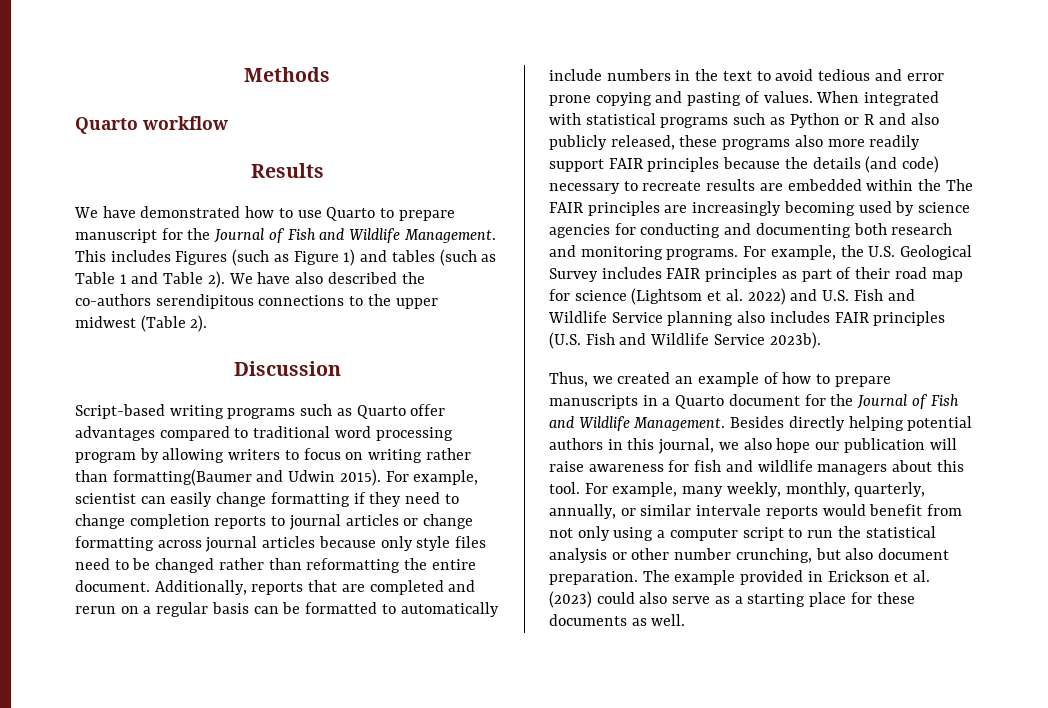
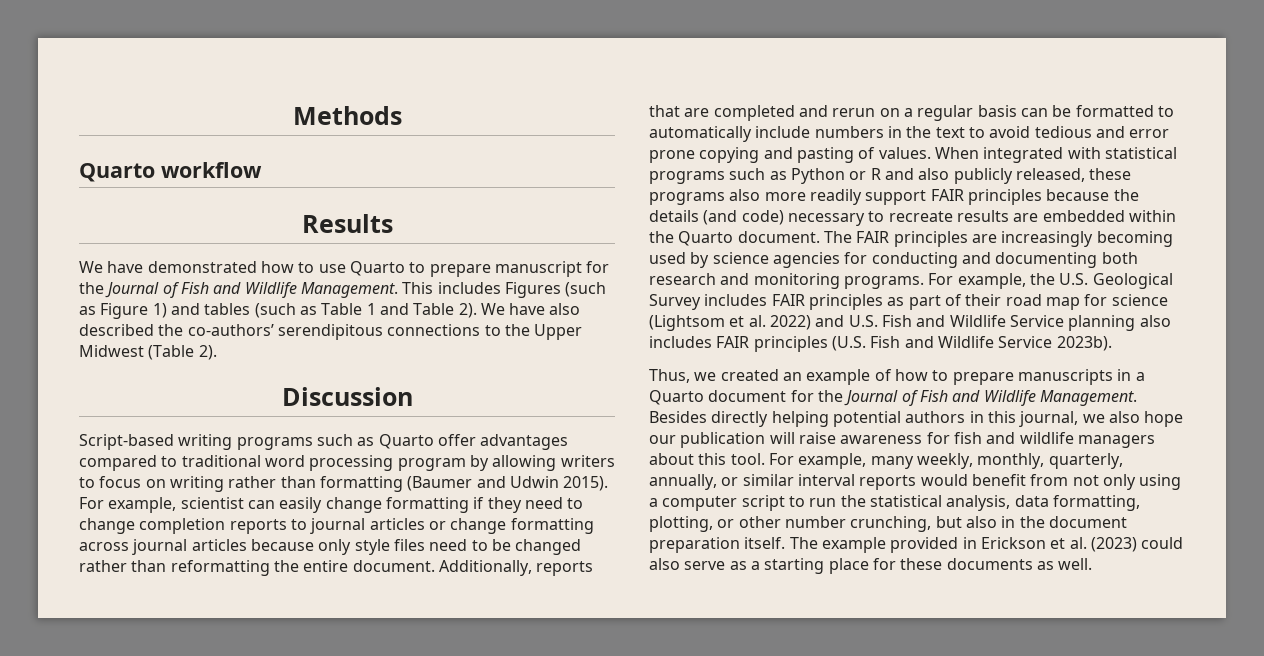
[75,294,151,306] co-authors -> [187,324,274,336] co-authors’
[395,298,438,309] [75,316,136,328] upper midwest -> [534,324,583,340] [79,345,144,357] Upper Midwest
[112,469,252,486] formatting(Baumer -> [319,476,473,492] formatting (Baumer
(942, 185) none -> [678,231,820,246] Quarto document.
[696,504,762,516] intervale -> [797,474,855,486] interval
[549,548,607,563] analysis -> [946,495,1140,511] [649,516,713,532] analysis, data formatting, plotting,
[878,548,950,560] [549,571,638,585] document preparation. -> [1001,516,1127,528] [649,537,786,553] in the document preparation itself.

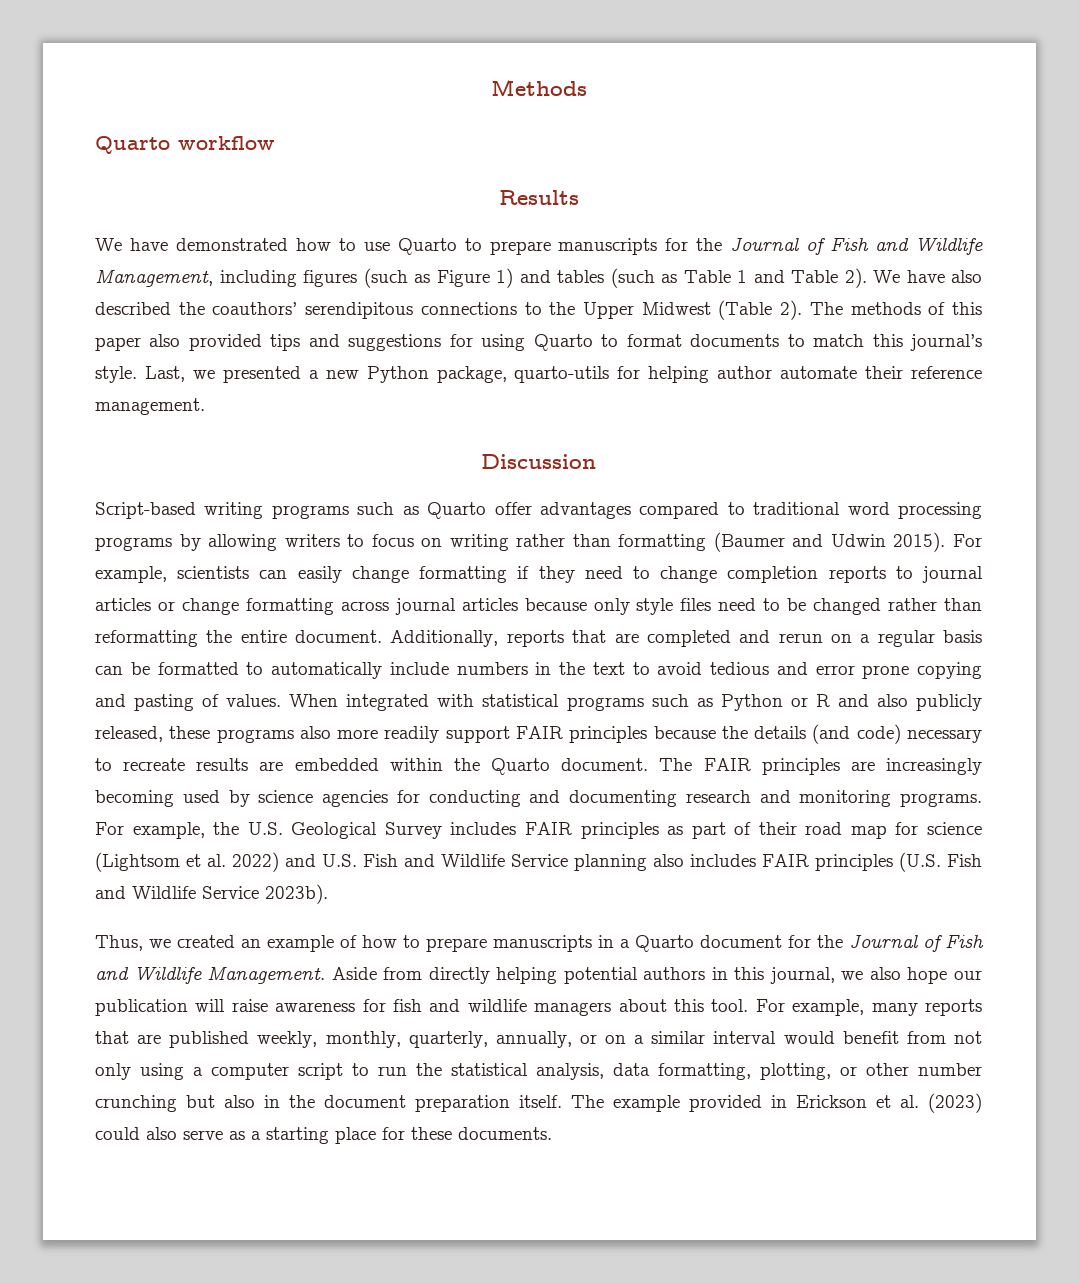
[494,261,610,277] [79,282,561,298] manuscript for the Journal of Fish and Wildlife Management. This includes Figures -> [558,237,983,255] [95,269,357,287] manuscripts for the Journal of Fish and Wildlife Management, including figures
[187,324,274,336] co-authors’ -> [212,302,298,315] coauthors’
(217, 352) none -> [809,302,982,315] [95,334,983,351] [95,366,983,383] [95,398,205,415] The methods of this paper also provided tips and suggestions for using Quarto to format documents to match this journal’s style. Last, we presented a new Python package, quarto-utils for helping author automate their reference management.
[397,458,466,471] program -> [95,537,172,551] programs
[180,497,244,509] scientist -> [177,566,250,579] scientists
[1101,252,1138,264] both -> (677, 798) none
[649,411,707,423] Besides -> [331,967,423,980] Aside from
(914, 462) none -> [924,999,982,1016] [95,1031,250,1048] reports that are published
(739, 481) none -> [605,1035,645,1044] on a
[859,475,917,490] reports -> (777, 1037) none
[850,516,932,532] crunching, -> [95,1095,177,1112] crunching
[946,558,1093,570] documents as well. -> [458,1127,552,1140] documents.

